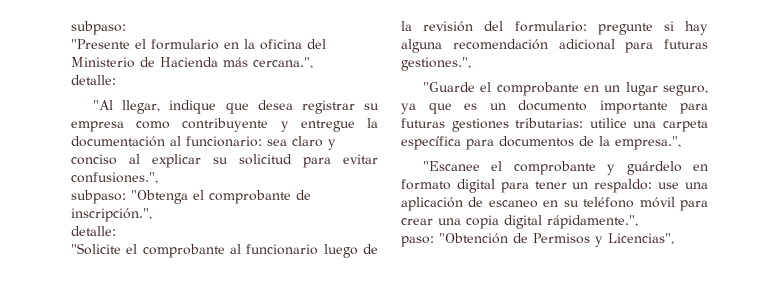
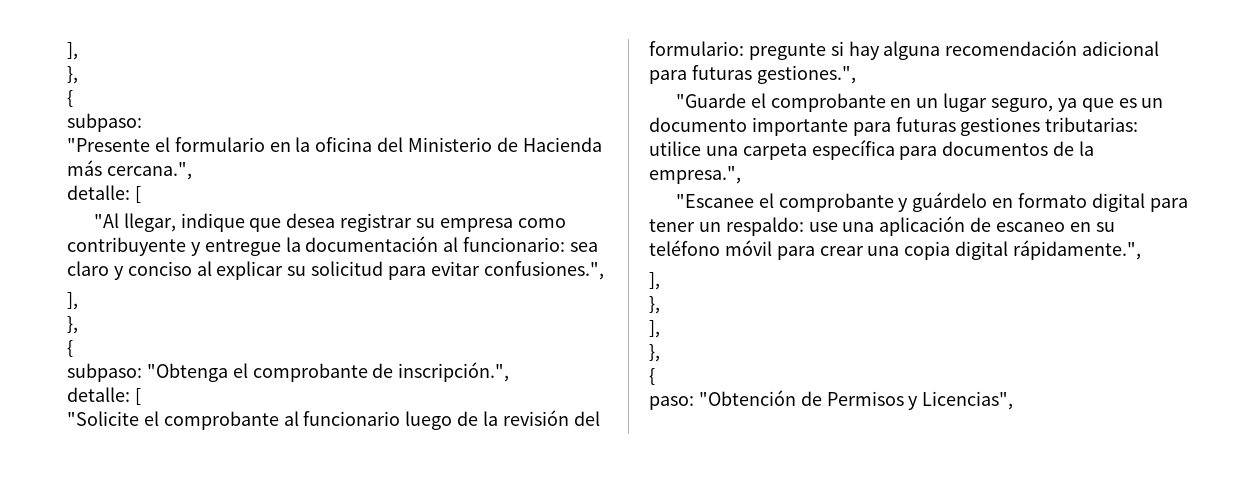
(71, 28) none -> [67,42,78,60] [67,66,78,84] [67,90,73,107] ], // }, // { //
(116, 80) none -> [134,186,141,203] [
(158, 178) none -> [67,292,78,310] [67,316,78,334] [67,340,73,357] // ], // }, // {
(116, 231) none -> [134,388,141,405] [
(638, 222) none -> [649,272,660,290] [649,296,660,314] [649,320,660,338] [649,344,660,362] [649,368,655,385] // ], // }, // ], // }, // {

